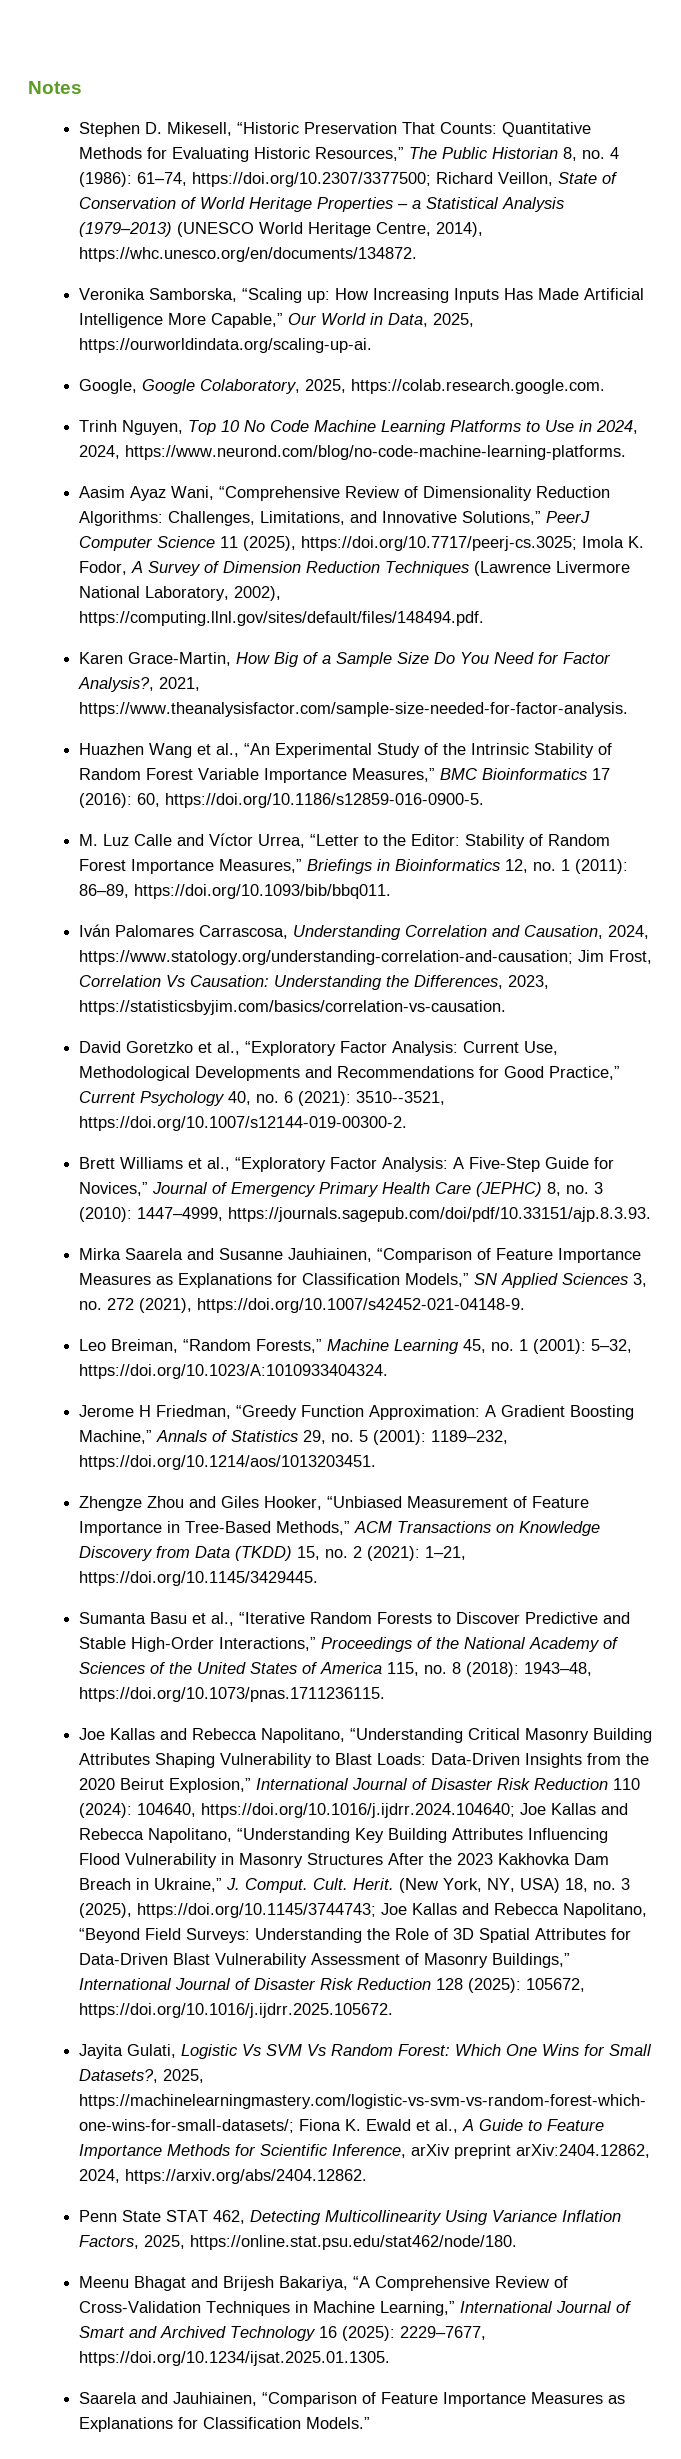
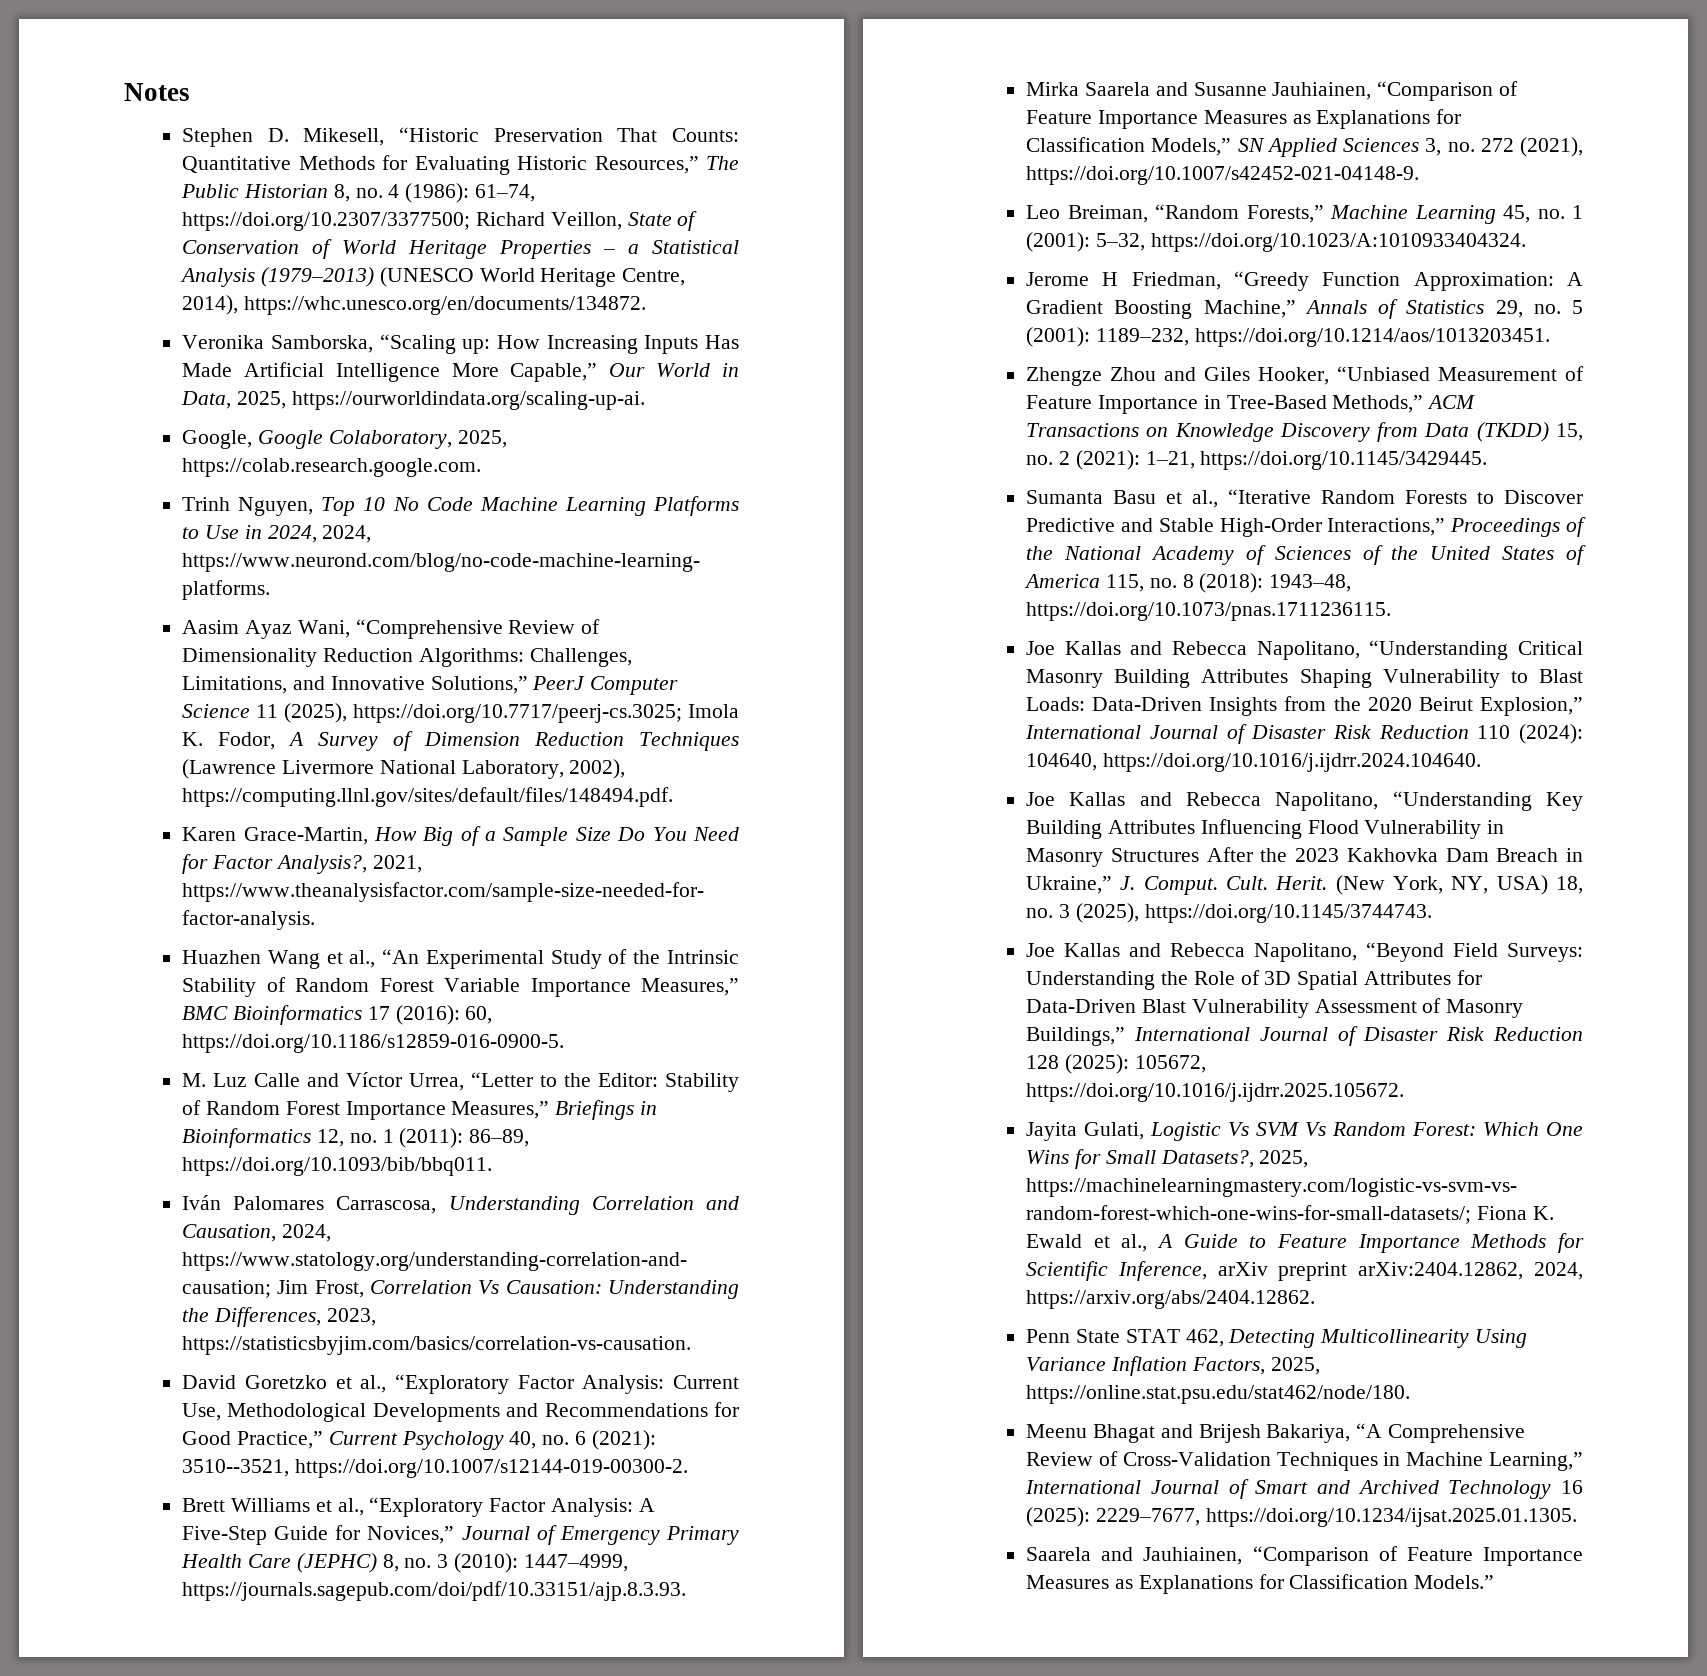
[201,1803,516,1818] https://doi.org/10.1016/j.ijdrr.2024.104640; -> [1102,753,1481,772] https://doi.org/10.1016/j.ijdrr.2024.104640. //
[137,1903,377,1918] https://doi.org/10.1145/3744743; -> [1144,904,1432,923] https://doi.org/10.1145/3744743. //

